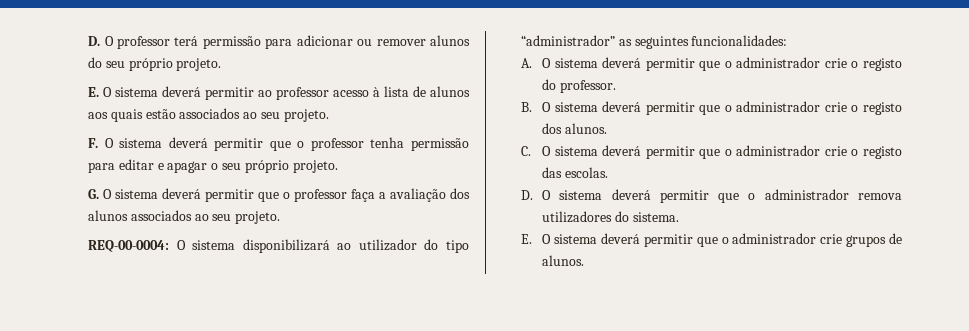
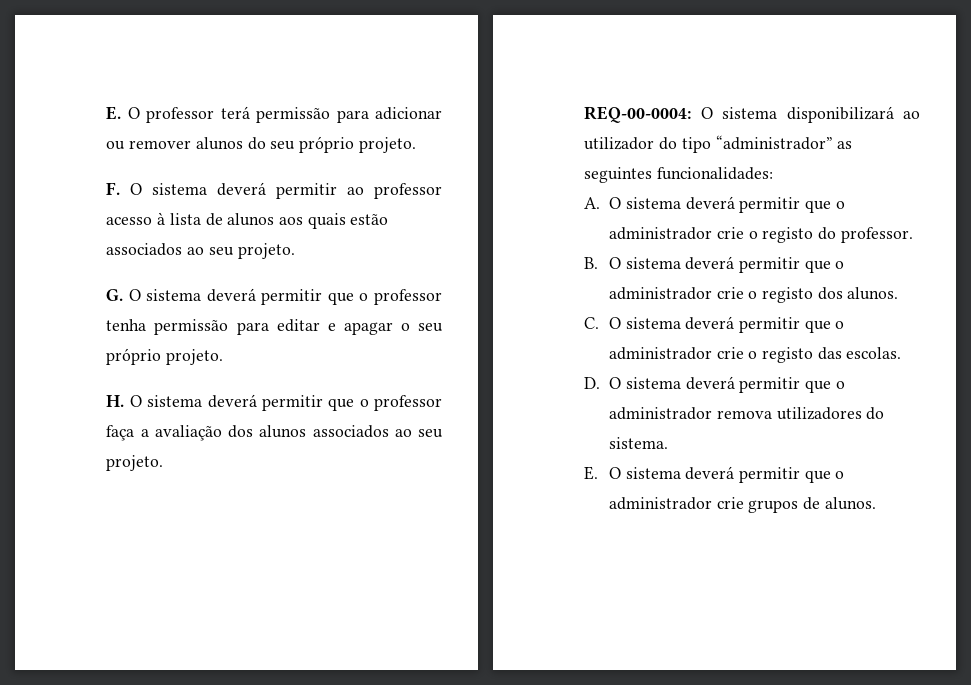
[88,36,101,46] D. -> [106,106,122,120] E.
[88,87,100,97] E. -> [106,182,121,195] F.
[88,138,99,148] F. -> [106,289,124,301] G.
[88,189,100,199] G. -> [106,395,125,407] H.

